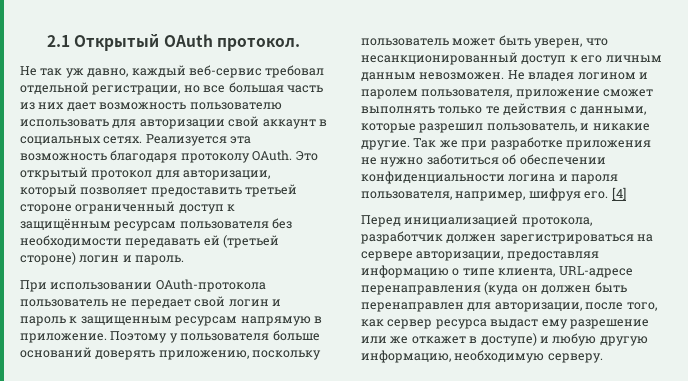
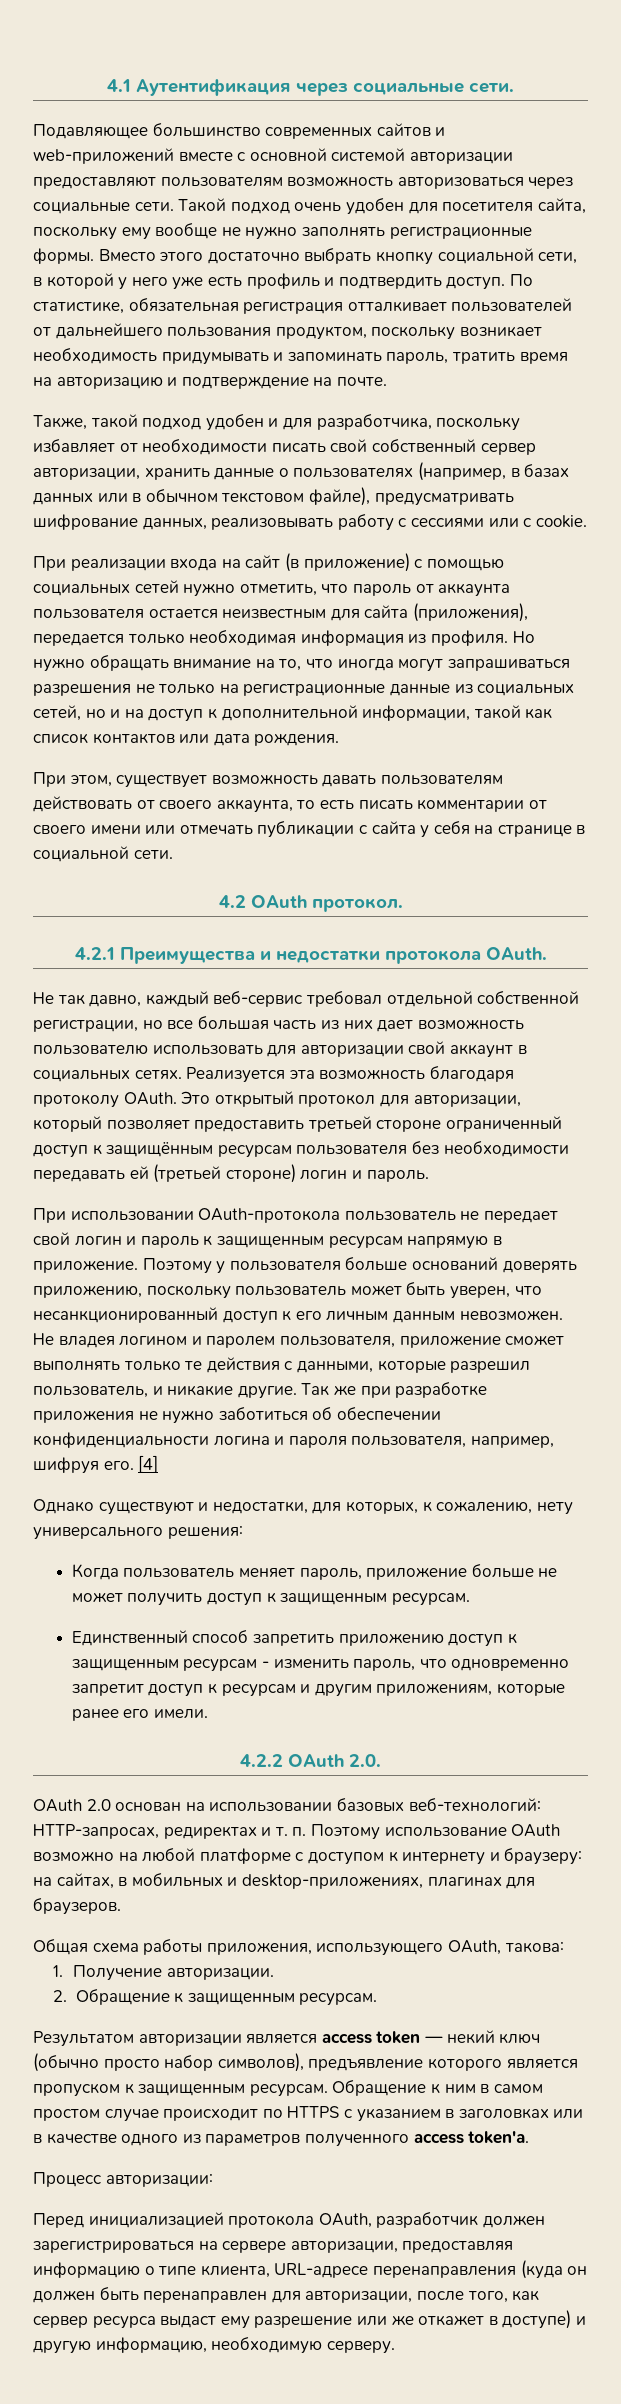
[47,34,300,51] 2.1 Открытый OAuth протокол. -> [107,79,514,96] [33,123,446,139] [33,148,513,164] [33,176,574,189] [33,198,586,215] [33,223,532,240] [33,248,578,265] [33,273,533,290] [33,298,573,314] [33,323,542,340] [33,348,568,365] [33,376,387,389] [33,414,521,431] [33,439,536,455] [33,462,570,481] [33,487,514,506] [33,514,587,531] [33,553,504,572] [33,580,511,597] [33,603,528,622] [33,630,535,646] [33,655,570,672] [33,683,575,696] [33,705,553,722] [33,733,340,746] [33,772,503,788] [33,796,547,813] [33,821,586,838] [33,846,173,862] [218,895,403,912] [74,947,547,964] 4.1 Аутентификация через социальные сети. // Подавляющее большинство современных сайтов и web-приложений вместе с основной системой авторизации предоставляют пользователям возможность авторизоваться через социальные сети. Такой подход очень удобен для посетителя сайта, поскольку ему вообще не нужно заполнять регистрационные формы. Вместо этого достаточно выбрать кнопку социальной сети, в которой у него уже есть профиль и подтвердить доступ. По статистике, обязательная регистрация отталкивает пользователей от дальнейшего пользования продуктом, поскольку возникает необходимость придумывать и запоминать пароль, тратить время на авторизацию и подтверждение на почте. // Также, такой подход удобен и для разработчика, поскольку избавляет от необходимости писать свой собственный сервер авторизации, хранить данные о пользователях (например, в базах данных или в обычном текстовом файле), предусматривать шифрование данных, реализовывать работу с сессиями или с cookie. // При реализации входа на сайт (в приложение) с помощью социальных сетей нужно отметить, что пароль от аккаунта пользователя остается неизвестным для сайта (приложения), передается только необходимая информация из профиля. Но нужно обращать внимание на то, что иногда могут запрашиваться разрешения не только на регистрационные данные из социальных сетей, но и на доступ к дополнительной информации, такой как список контактов или дата рождения. // При этом, существует возможность давать пользователям действовать от своего аккаунта, то есть писать комментарии от своего имени или отмечать публикации с сайта у себя на странице в социальной сети. // 4.2 OAuth протокол. // 4.2.1 Преимущества и недостатки протокола OAuth.
[65,68,84,78] уж -> (85, 999) none
(89, 88) none -> [477,991,580,1004] собственной
(626, 193) none -> [33,1499,573,1515] [33,1526,243,1540] [71,1564,558,1580] [71,1592,470,1606] [71,1630,517,1647] [71,1659,570,1672] [71,1683,566,1697] [71,1709,209,1721] [240,1754,381,1767] [33,1798,541,1812] [33,1824,561,1840] [33,1848,583,1865] [33,1873,536,1889] [33,1898,121,1915] [33,1939,564,1956] [53,1965,274,1981] [53,1989,378,2006] [33,2030,541,2047] [33,2053,578,2072] [33,2080,543,2097] [33,2106,584,2122] [33,2131,530,2147] [33,2172,213,2187] // Однако существуют и недостатки, для которых, к сожалению, нету универсального решения: // Когда пользователь меняет пароль, приложение больше не может получить доступ к защищенным ресурсам. // Единственный способ запретить приложению доступ к защищенным ресурсам - изменить пароль, что одновременно запретит доступ к ресурсам и другим приложениям, которые ранее его имели. // 4.2.2 OAuth 2.0. // OAuth 2.0 основан на использовании базовых веб-технологий: HTTP-запросах, редиректах и т. п. Поэтому использование OAuth возможно на любой платформе с доступом к интернету и браузеру: на сайтах, в мобильных и desktop-приложениях, плагинах для браузеров. // Общая схема работы приложения, использующего OAuth, такова: // 1. Получение авторизации. // 2. Обращение к защищенным ресурсам. // Результатом авторизации является access token — некий ключ (обычно просто набор символов), предъявление которого является пропуском к защищенным ресурсам. Обращение к ним в самом простом случае происходит по HTTPS с указанием в заголовках или в качестве одного из параметров полученного access token'а. // Процесс авторизации:
[521,217,592,227] протокола, -> [228,2213,372,2228] протокола OAuth,
[552,333,597,346] любую -> (586, 2320) none

